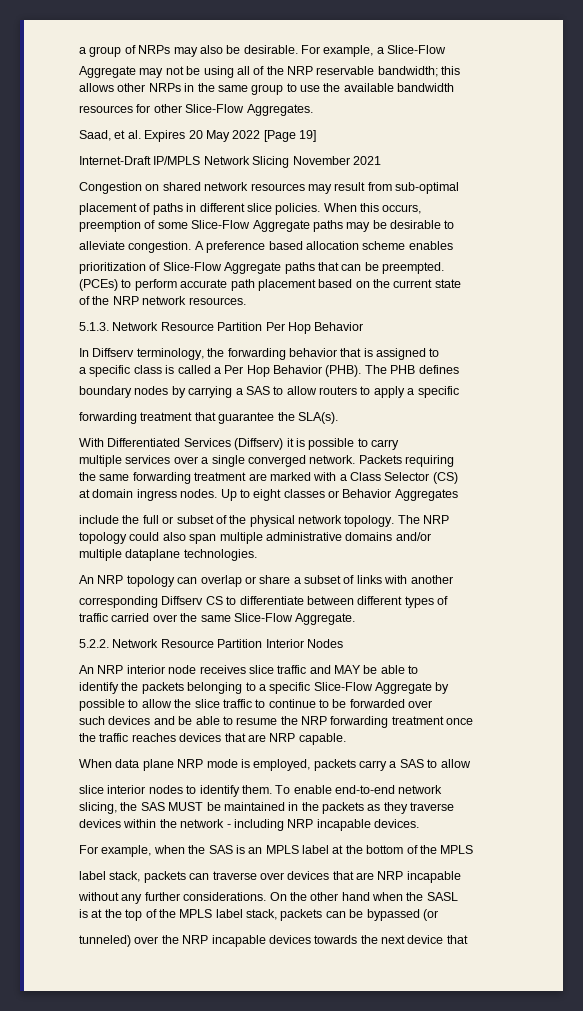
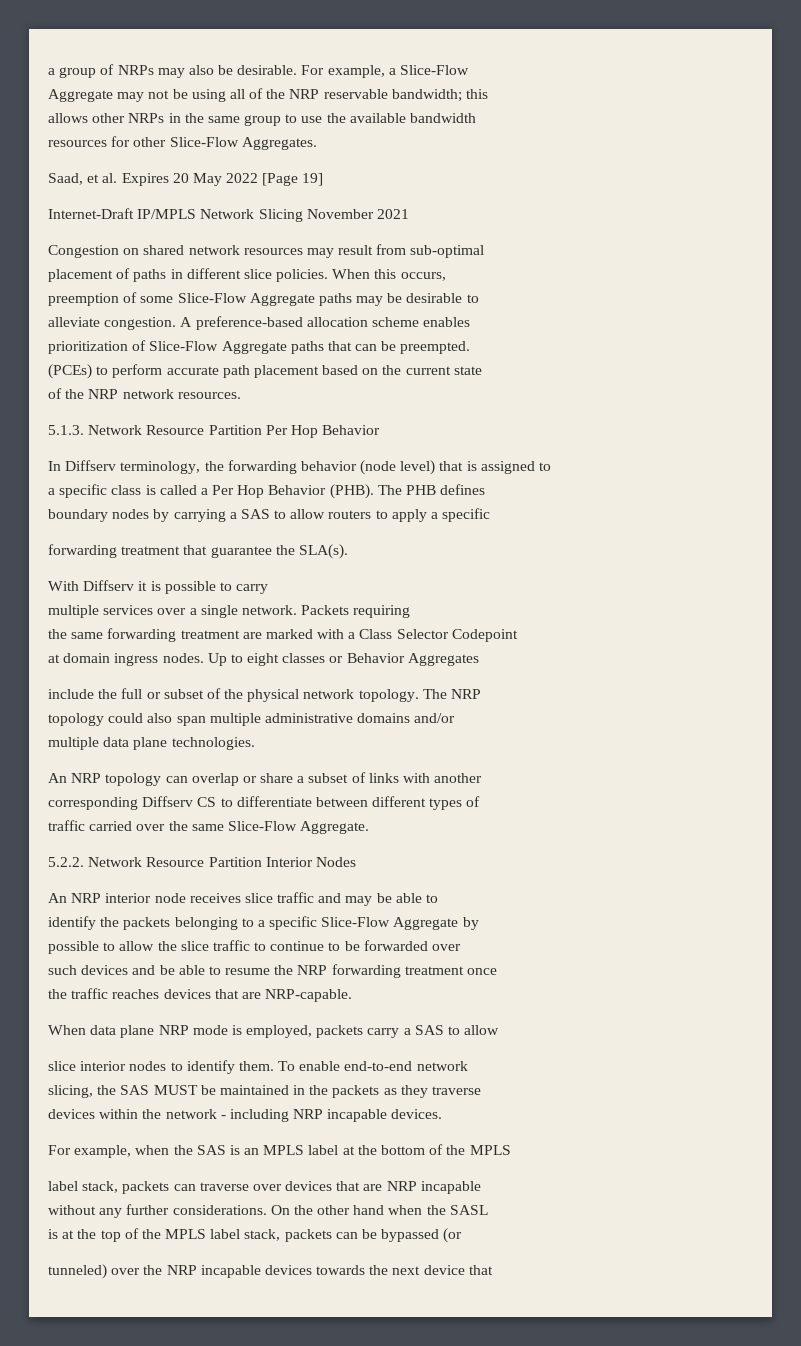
[206,241,303,253] preference based -> [195,316,303,330] preference-based
(337, 352) none -> [360,460,436,475] (node level)
[107,438,284,450] Differentiated Services (Diffserv) -> [83,580,135,591] Diffserv
[247,455,306,467] converged -> (238, 611) none
[432,472,458,484] (CS) -> [451,629,518,642] Codepoint
[125,549,181,561] dataplane -> [103,737,168,750] data plane
[334,665,361,674] MAY -> [345,896,373,906] may
[269,733,346,745] NRP capable. -> [265,989,353,1002] NRP-capable.

